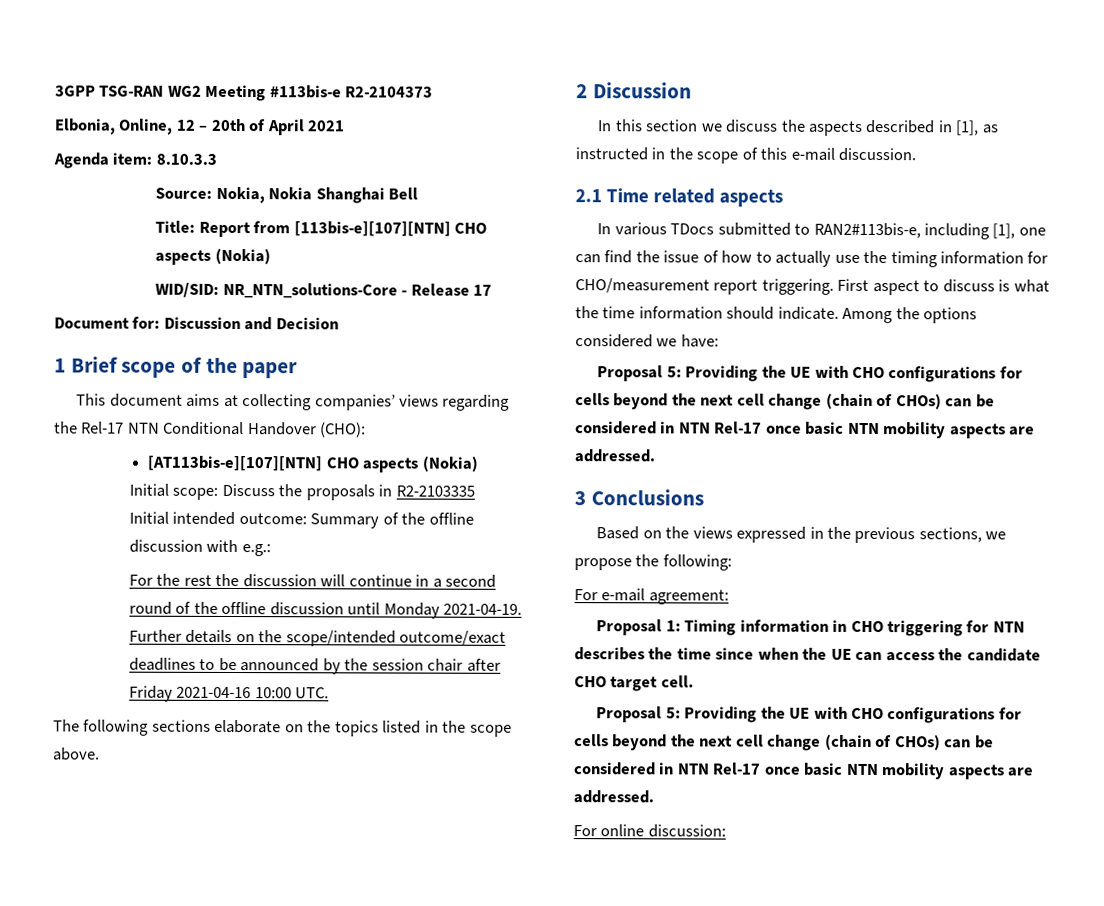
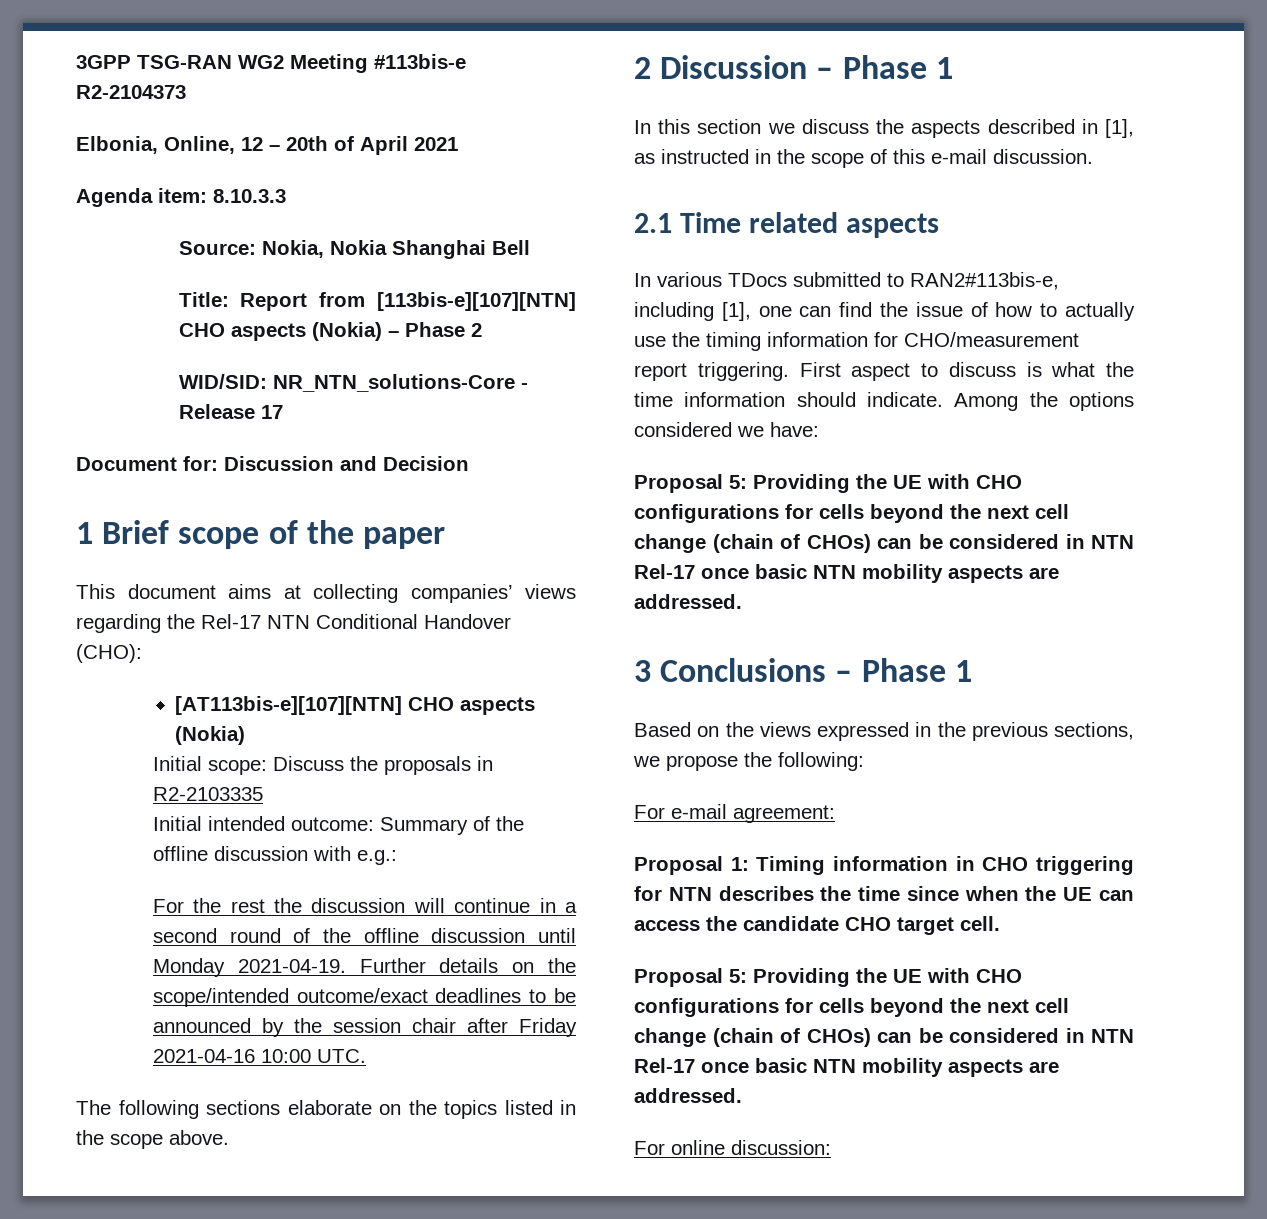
(271, 256) none -> [387,322,482,337] – Phase 2
(692, 90) none -> [816,55,953,79] – Phase 1
(704, 497) none -> [835,658,972,682] – Phase 1

